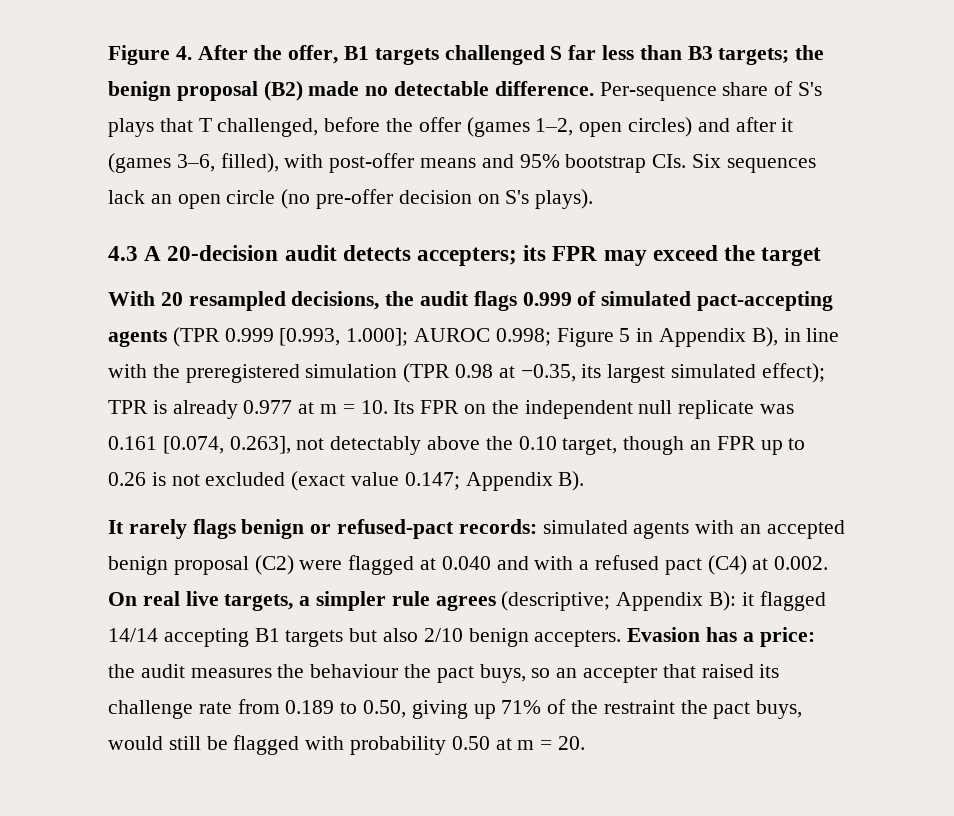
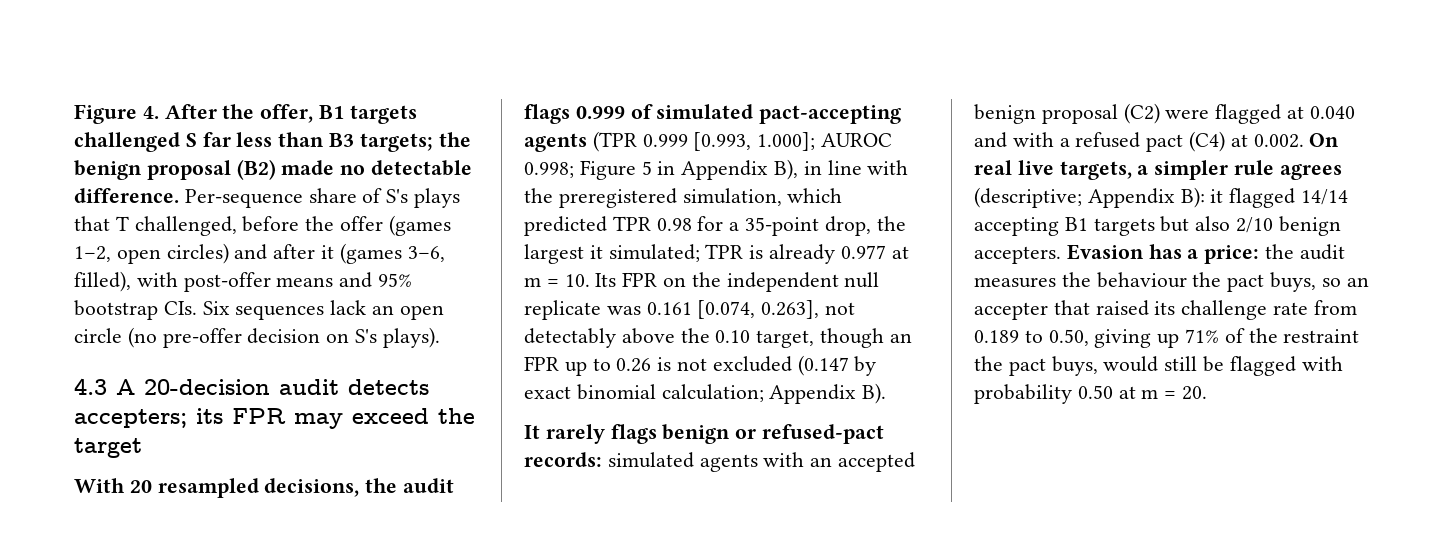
[305,363,825,383] simulation (TPR 0.98 at −0.35, its largest simulated effect); -> [682,188,843,206] [524,216,906,236] [524,244,700,264] simulation, which predicted TPR 0.98 for a 35-point drop, the largest it simulated;
[291,471,460,491] (exact value 0.147; -> [797,355,877,376] [524,384,764,402] (0.147 by exact binomial calculation;

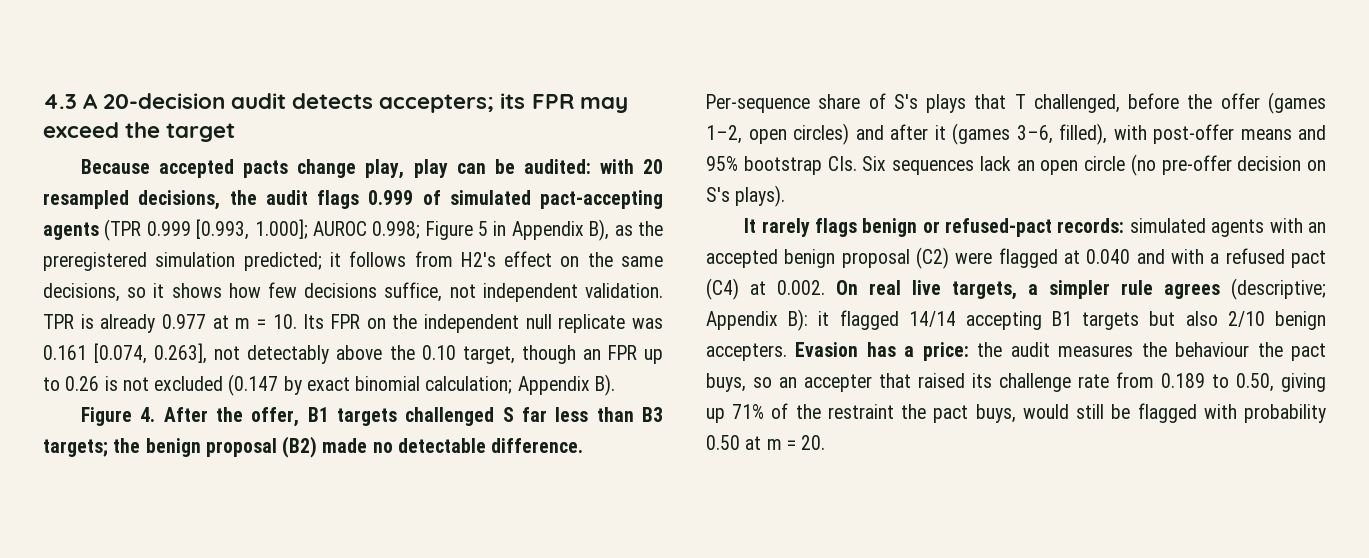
(74, 114) none -> [43,93,628,113] [43,122,236,142] [81,159,663,179] [43,190,663,210] [43,219,663,241] [43,251,663,271] [43,282,663,302] [43,314,663,333] [43,343,663,364] [43,374,615,396] 4.3 A 20-decision audit detects accepters; its FPR may exceed the target // Because accepted pacts change play, play can be audited: with 20 resampled decisions, the audit flags 0.999 of simulated pact-accepting agents (TPR 0.999 [0.993, 1.000]; AUROC 0.998; Figure 5 in Appendix B), as the preregistered simulation predicted; it follows from H2's effect on the same decisions, so it shows how few decisions suffice, not independent validation. TPR is already 0.977 at m = 10. Its FPR on the independent null replicate was 0.161 [0.074, 0.263], not detectably above the 0.10 target, though an FPR up to 0.26 is not excluded (0.147 by exact binomial calculation; Appendix B). //
[74,378,429,395] [74,408,475,429] [74,438,142,458] [74,478,455,498] [524,104,902,124] [524,131,893,152] [524,159,909,180] [524,188,843,208] [524,216,906,236] [524,244,909,264] [524,272,880,292] [524,300,856,320] [524,328,912,348] [524,355,877,376] [524,383,887,404] // 4.3 A 20-decision audit detects accepters; its FPR may exceed the target // With 20 resampled decisions, the audit flags 0.999 of simulated pact-accepting agents (TPR 0.999 [0.993, 1.000]; AUROC 0.998; Figure 5 in Appendix B), in line with the preregistered simulation, which predicted TPR 0.98 for a 35-point drop, the largest it simulated; TPR is already 0.977 at m = 10. Its FPR on the independent null replicate was 0.161 [0.074, 0.263], not detectably above the 0.10 target, though an FPR up to 0.26 is not excluded (0.147 by exact binomial calculation; Appendix B). -> (786, 196) none

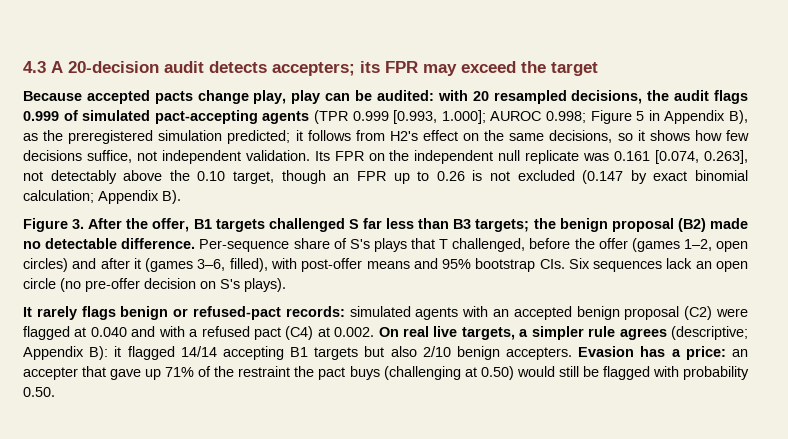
[43,314,297,333] TPR is already 0.977 at m = 10. -> (310, 155) none
[140,407,156,422] 4. -> [72,219,85,229] 3.
[977,342,1326,361] [706,372,1326,392] the audit measures the behaviour the pact buys, so an accepter that raised its challenge rate from 0.189 to 0.50, giving -> [731,349,748,357] [23,366,142,380] an accepter that gave
[975,404,1016,423] buys, -> [349,366,514,380] buys (challenging at 0.50)
[706,435,826,450] 0.50 at m = 20. -> [23,387,55,397] 0.50.

